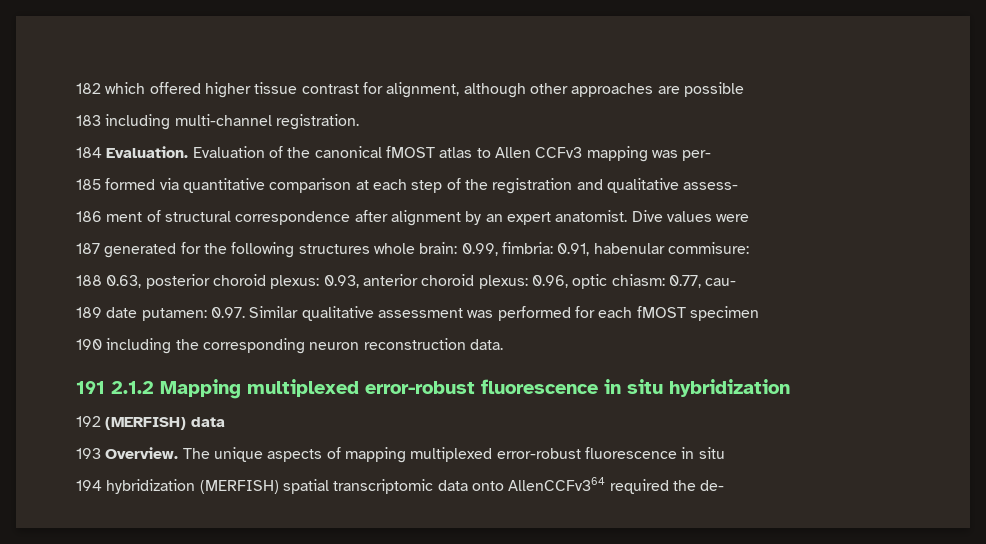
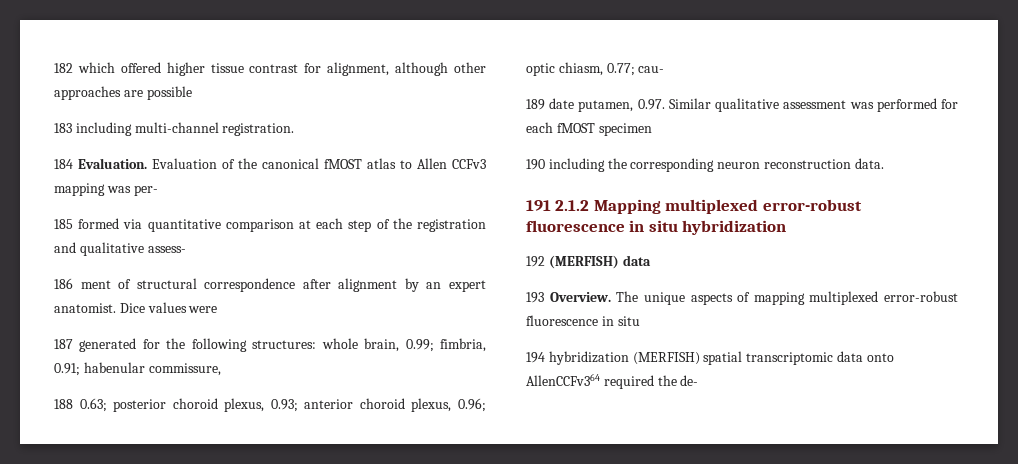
[631,210,663,222] Dive -> [119,303,145,313] Dice
[298,242,749,256] structures whole brain: 0.99, fimbria: 0.91, habenular commisure: -> [252,338,487,352] [54,362,221,376] structures: whole brain, 0.99; fimbria, 0.91; habenular commissure,
[106,275,142,288] 0.63, -> [79,398,107,412] 0.63;
[270,274,701,289] plexus: 0.93, anterior choroid plexus: 0.96, optic chiasm: 0.77, -> [224,398,486,412] [526,62,635,76] plexus, 0.93; anterior choroid plexus, 0.96; optic chiasm, 0.77;
[141,308,207,321] putamen: -> [578,100,634,112] putamen,

